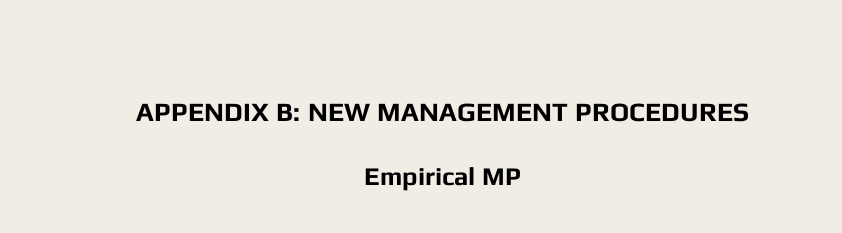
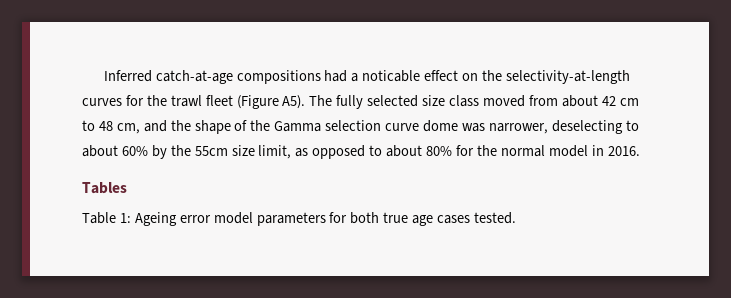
[136,103,749,122] [364,167,521,191] APPENDIX B: NEW MANAGEMENT PROCEDURES // Empirical MP -> [103,70,630,84] [82,95,639,109] [82,120,639,134] [82,145,640,159] [82,182,127,194] [82,212,517,226] Inferred catch-at-age compositions had a noticable effect on the selectivity-at-length curves for the trawl fleet (Figure A5). The fully selected size class moved from about 42 cm to 48 cm, and the shape of the Gamma selection curve dome was narrower, deselecting to about 60% by the 55cm size limit, as opposed to about 80% for the normal model in 2016. // Tables // Table 1: Ageing error model parameters for both true age cases tested.

